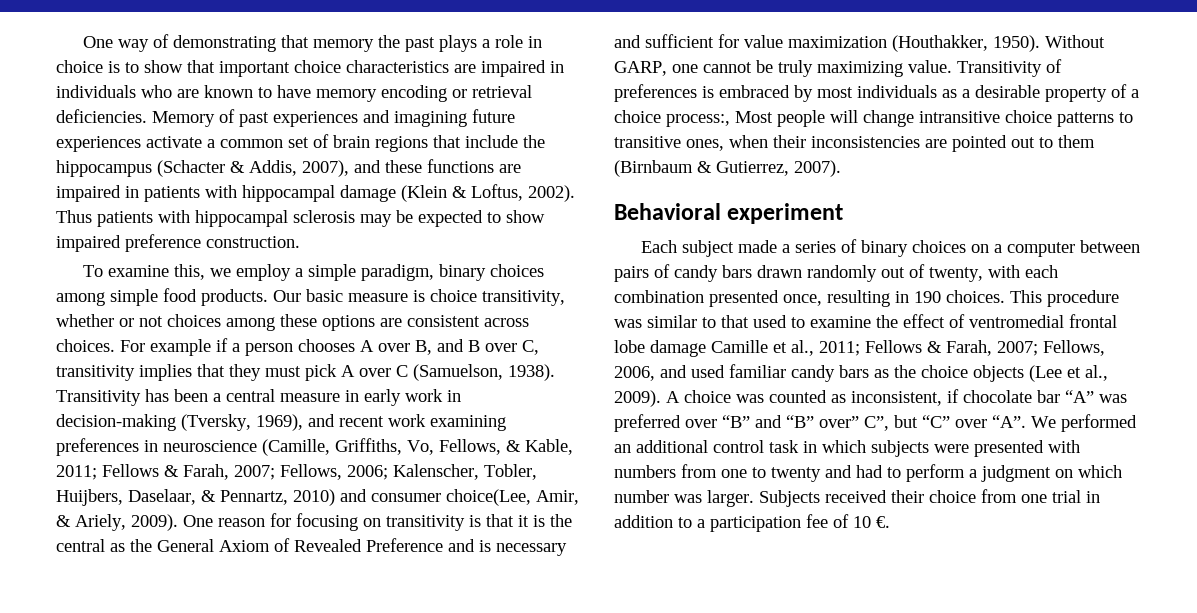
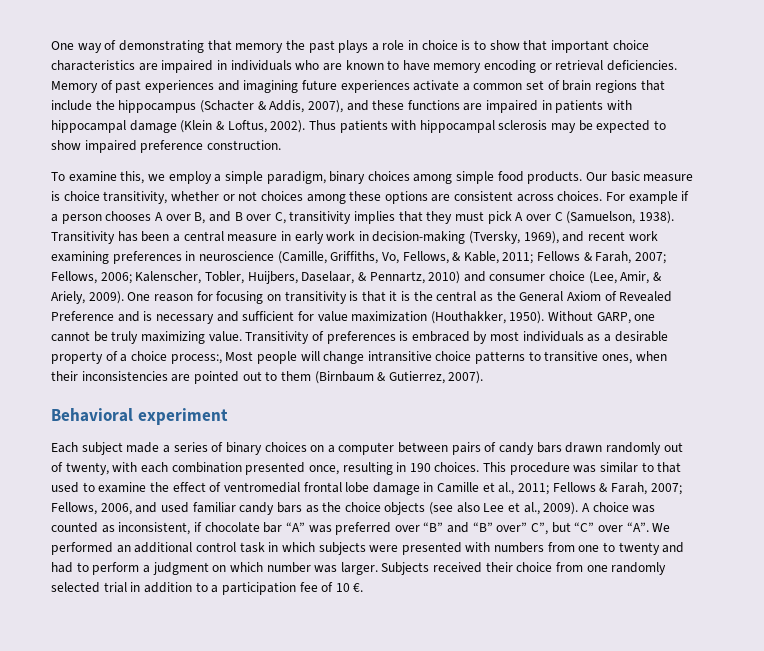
[446,489,531,506] choice(Lee, -> [549,271,617,284] choice (Lee,
(706, 348) none -> [423,482,434,492] in
[1029,365,1062,382] (Lee -> [429,502,505,515] (see also Lee
(1047, 498) none -> [611,562,667,575] [51,582,100,593] randomly selected

